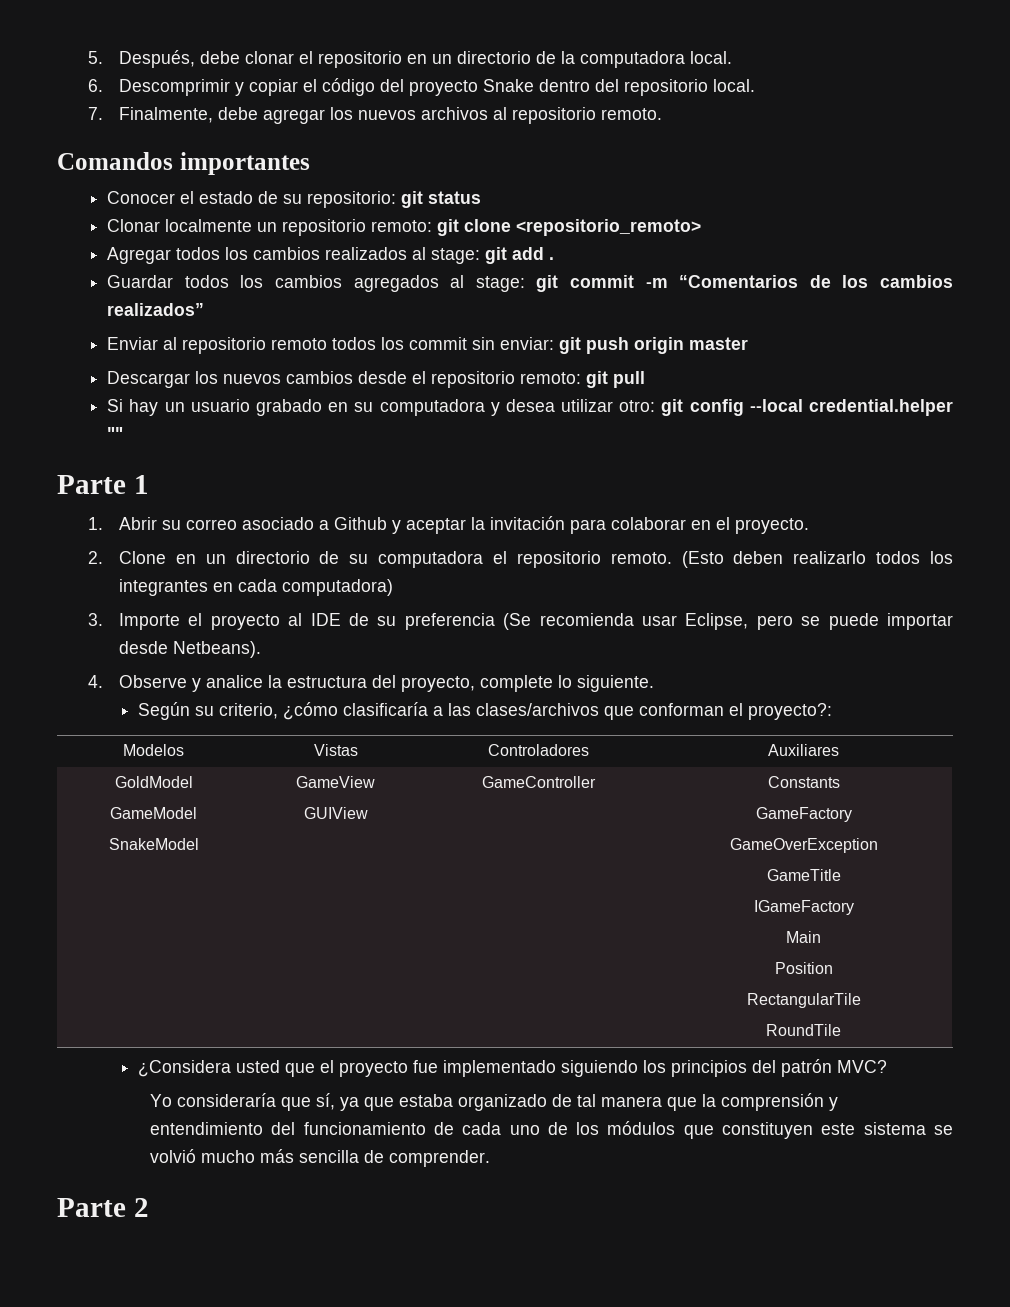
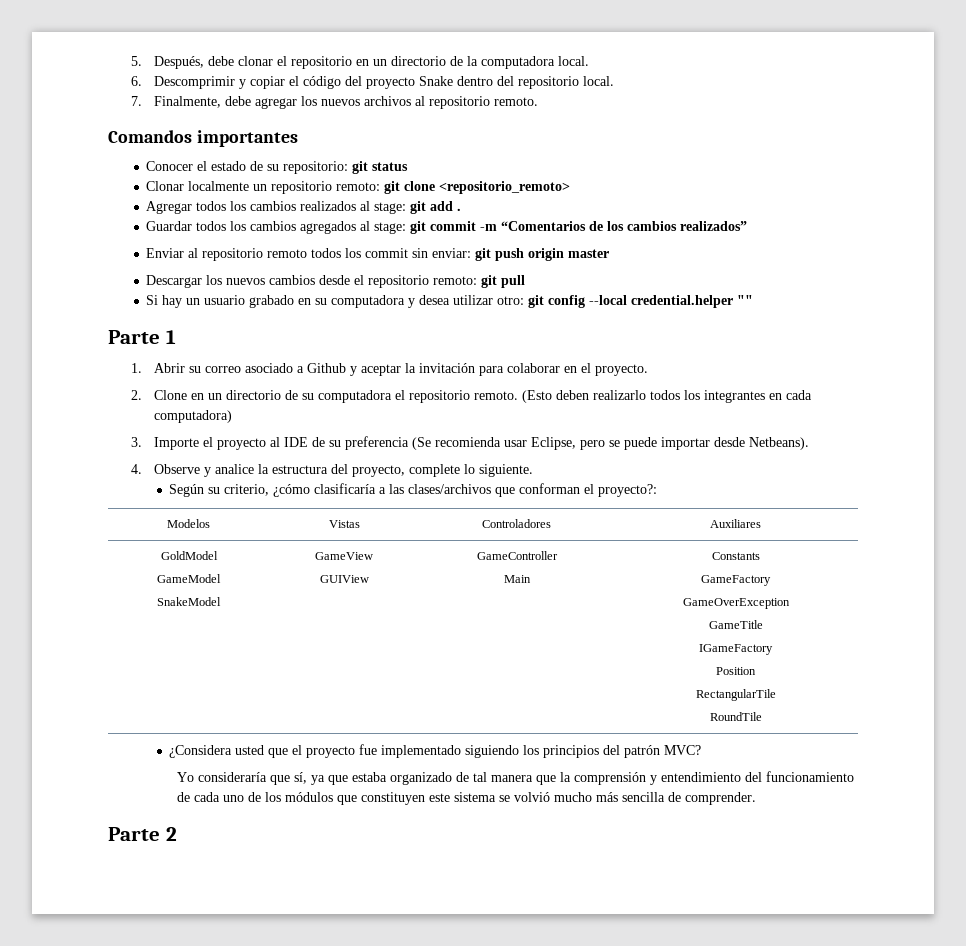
(596, 782) none -> [503,575,531,583] // Main
[786,931,821,943] // Main -> (773, 649) none

